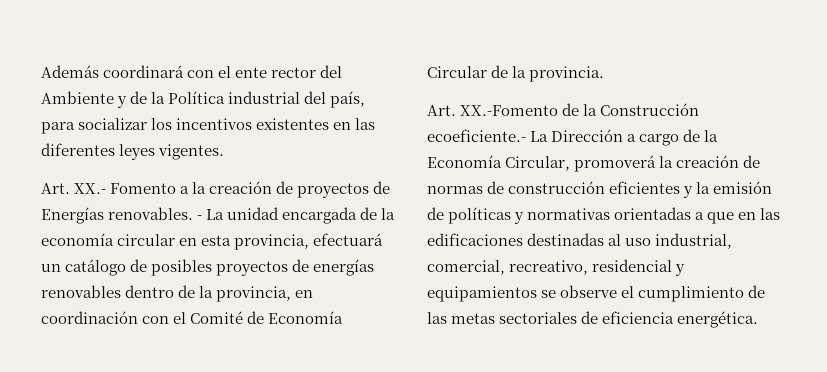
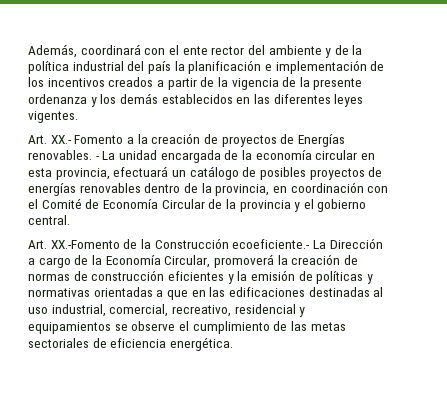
[41,65,99,78] Además -> [28,44,77,58] Además,
[41,91,114,104] Ambiente -> [268,45,322,55] ambiente
[168,91,226,104] Política -> [28,61,69,74] política
[330,91,366,108] [41,118,330,134] país, para socializar los incentivos existentes -> [147,60,385,74] [28,77,363,90] [28,93,233,107] país la planificación e implementación de los incentivos creados a partir de la vigencia de la presente ordenanza y los demás establecidos
[529,66,605,82] provincia. -> [239,199,367,212] [28,215,70,225] provincia y el gobierno central.

